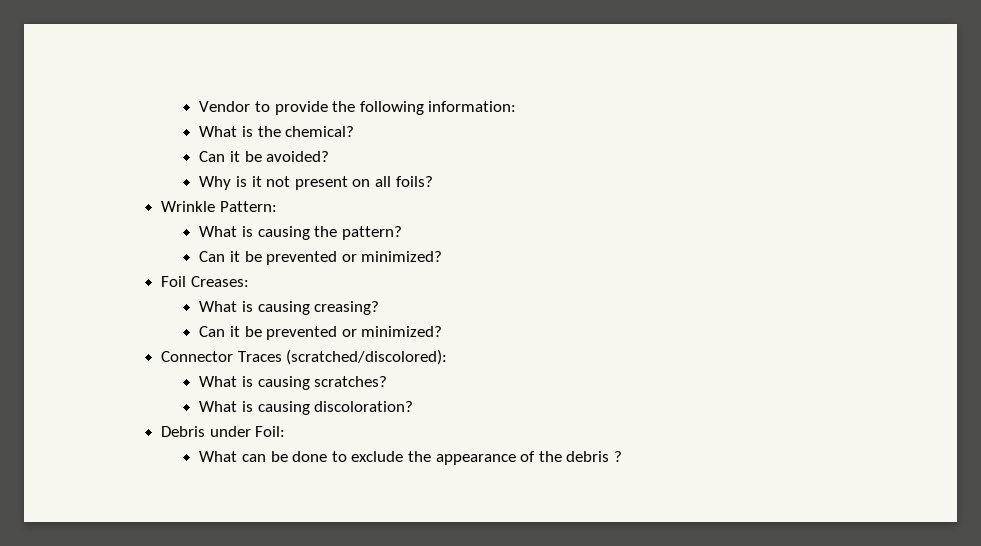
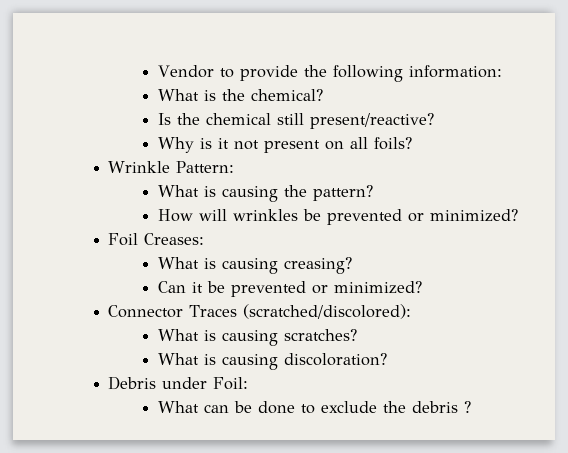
[199,151,330,162] Can it be avoided? -> [157,113,434,129] Is the chemical still present/reactive?
[199,251,241,262] Can it -> [157,209,298,222] How will wrinkles
[435,451,562,465] appearance of the -> (406, 407) none

